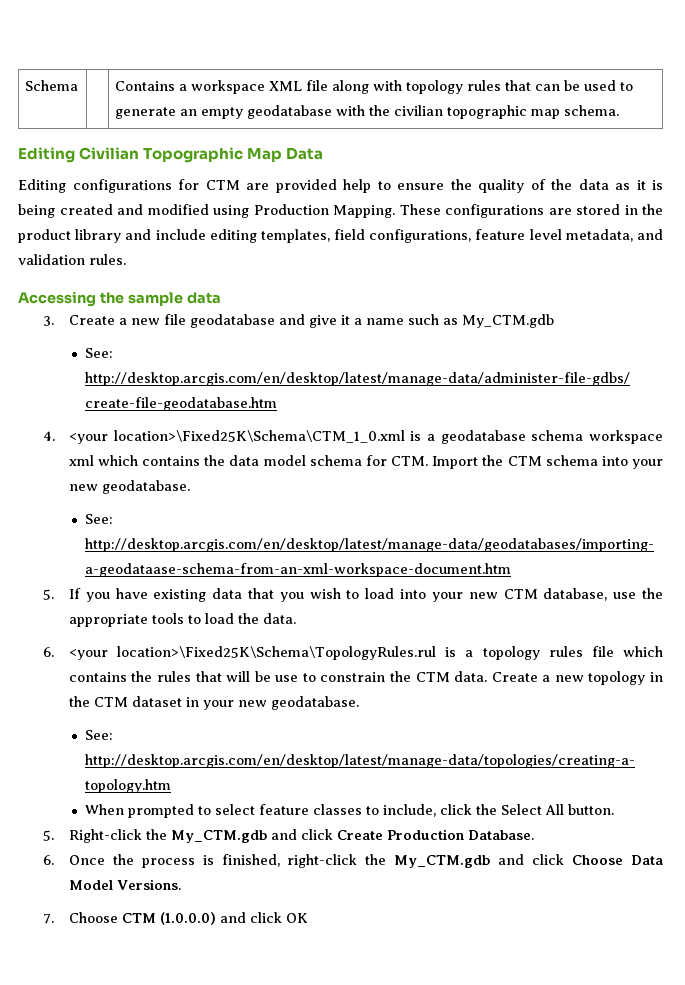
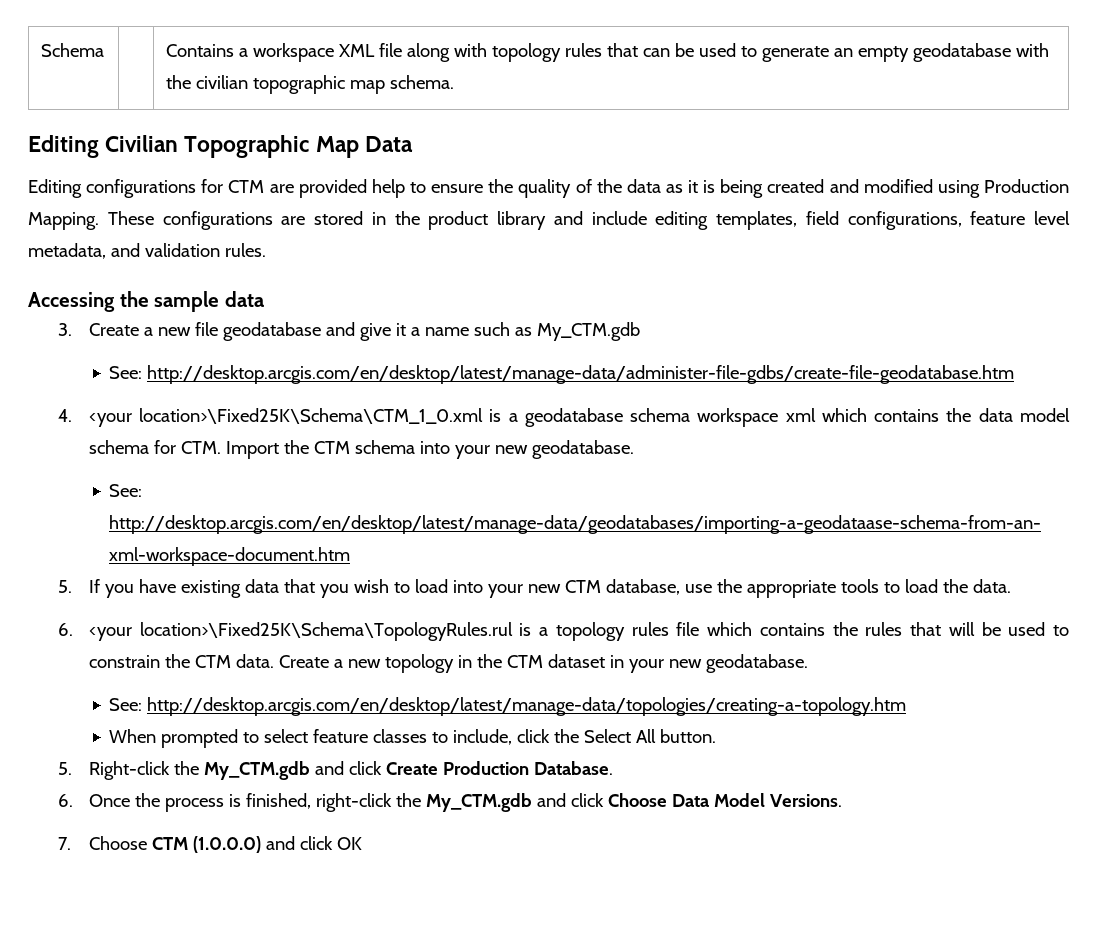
[275,675,299,682] use -> [1008,622,1046,636] used

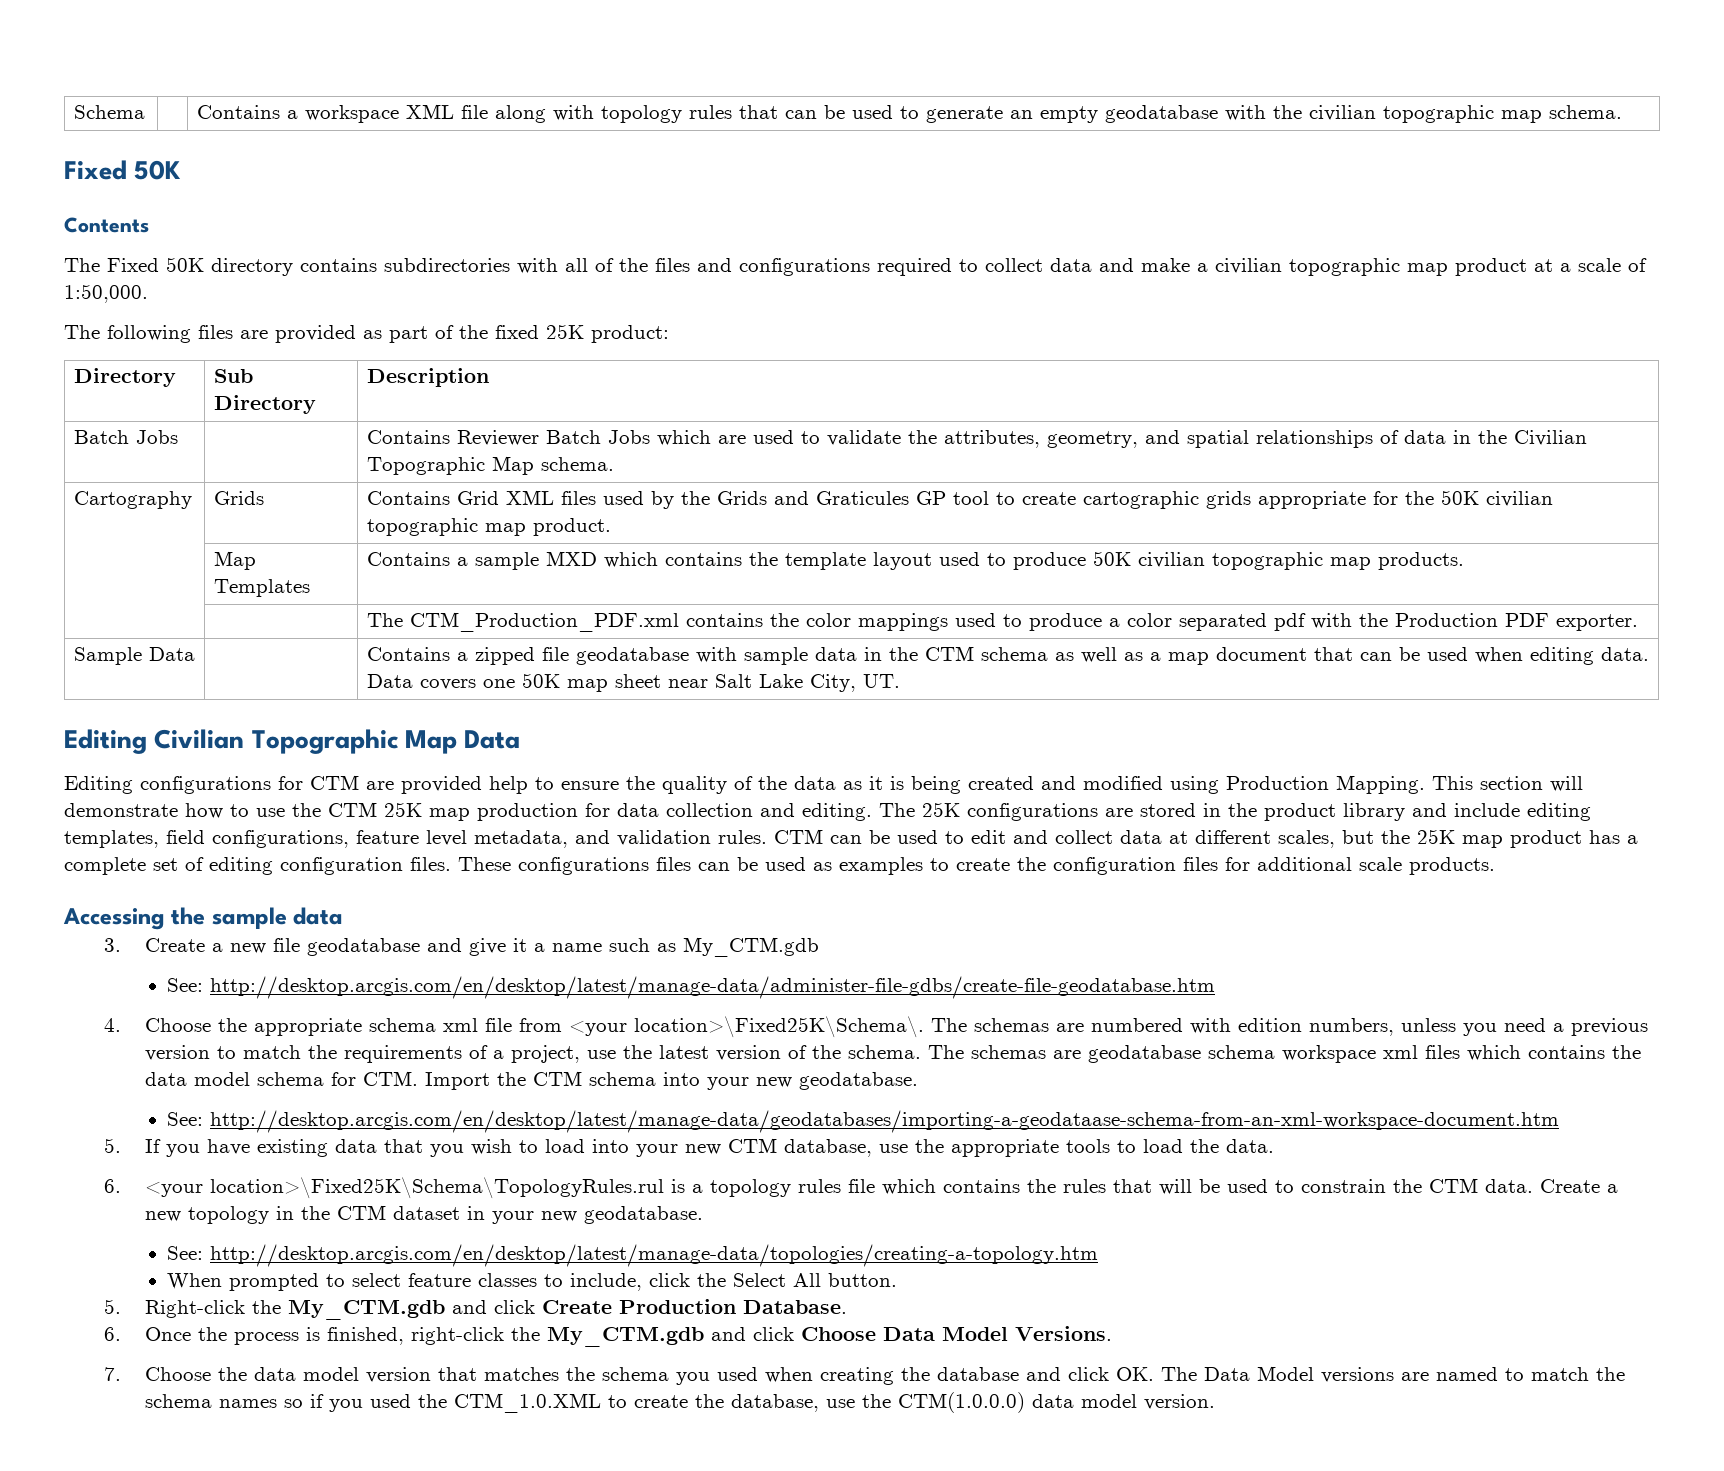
(455, 82) none -> [64,160,182,180] [64,217,149,233] [64,257,1647,276] [64,284,148,303] [64,324,669,343] [73,368,176,387] [213,369,253,383] [213,395,316,414] [366,368,489,387] [73,430,178,444] [366,430,1587,448] [366,456,614,475] [73,491,192,509] [213,491,264,505] [366,490,1553,509] [366,518,611,536] [213,551,256,570] [213,579,310,597] [366,551,1464,570] [366,612,1638,632] [73,647,195,665] [366,646,1649,665] [366,673,900,692] // Fixed 50K // Contents // The Fixed 50K directory contains subdirectories with all of the files and configurations required to collect data and make a civilian topographic map product at a scale of 1:50,000. // The following files are provided as part of the fixed 25K product: // Directory | Sub Directory | Description // Batch Jobs | | Contains Reviewer Batch Jobs which are used to validate the attributes, geometry, and spatial relationships of data in the Civilian Topographic Map schema. // Cartography | Grids | Contains Grid XML files used by the Grids and Graticules GP tool to create cartographic grids appropriate for the 50K civilian topographic map product. // | Map Templates | Contains a sample MXD which contains the template layout used to produce 50K civilian topographic map products. // | | The CTM_Production_PDF.xml contains the color mappings used to produce a color separated pdf with the Production PDF exporter. // Sample Data | | Contains a zipped file geodatabase with sample data in the CTM schema as well as a map document that can be used when editing data. Data covers one 50K map sheet near Salt Lake City, UT.
[107,211,154,225] These -> [1432,776,1583,792] [64,802,960,821] This section will demonstrate how to use the CTM 25K map production for data collection and editing. The 25K
(266, 250) none -> [774,829,1638,848] [64,857,1495,875] CTM can be used to edit and collect data at different scales, but the 25K map product has a complete set of editing configuration files. These configurations files can be used as examples to create the configuration files for additional scale products.
[88,408,518,427] <your location>\Fixed25K\Schema\CTM_1_0.xml is a -> [144,1016,1648,1038] [144,1045,1081,1063] Choose the appropriate schema xml file from <your location>\Fixed25K\Schema\. The schemas are numbered with edition numbers, unless you need a previous version to match the requirements of a project, use the latest version of the schema. The schemas are
(816, 415) none -> [1424,1045,1460,1059] files
[151,836,362,853] CTM (1.0.0.0) and click OK -> [217,1366,1625,1385] [144,1392,1215,1413] the data model version that matches the schema you used when creating the database and click OK. The Data Model versions are named to match the schema names so if you used the CTM_1.0.XML to create the database, use the CTM(1.0.0.0) data model version.

